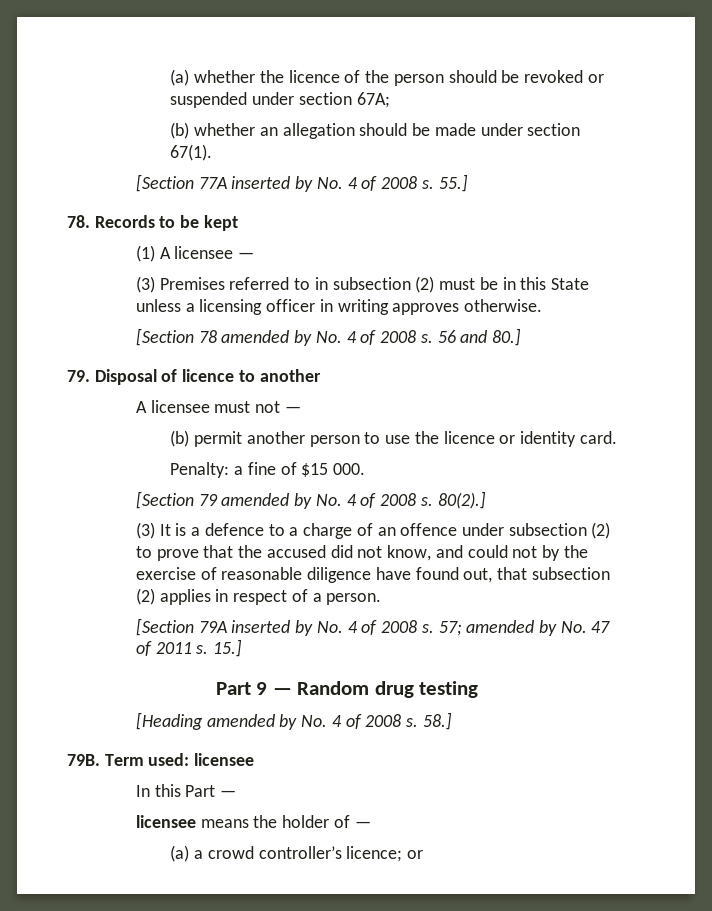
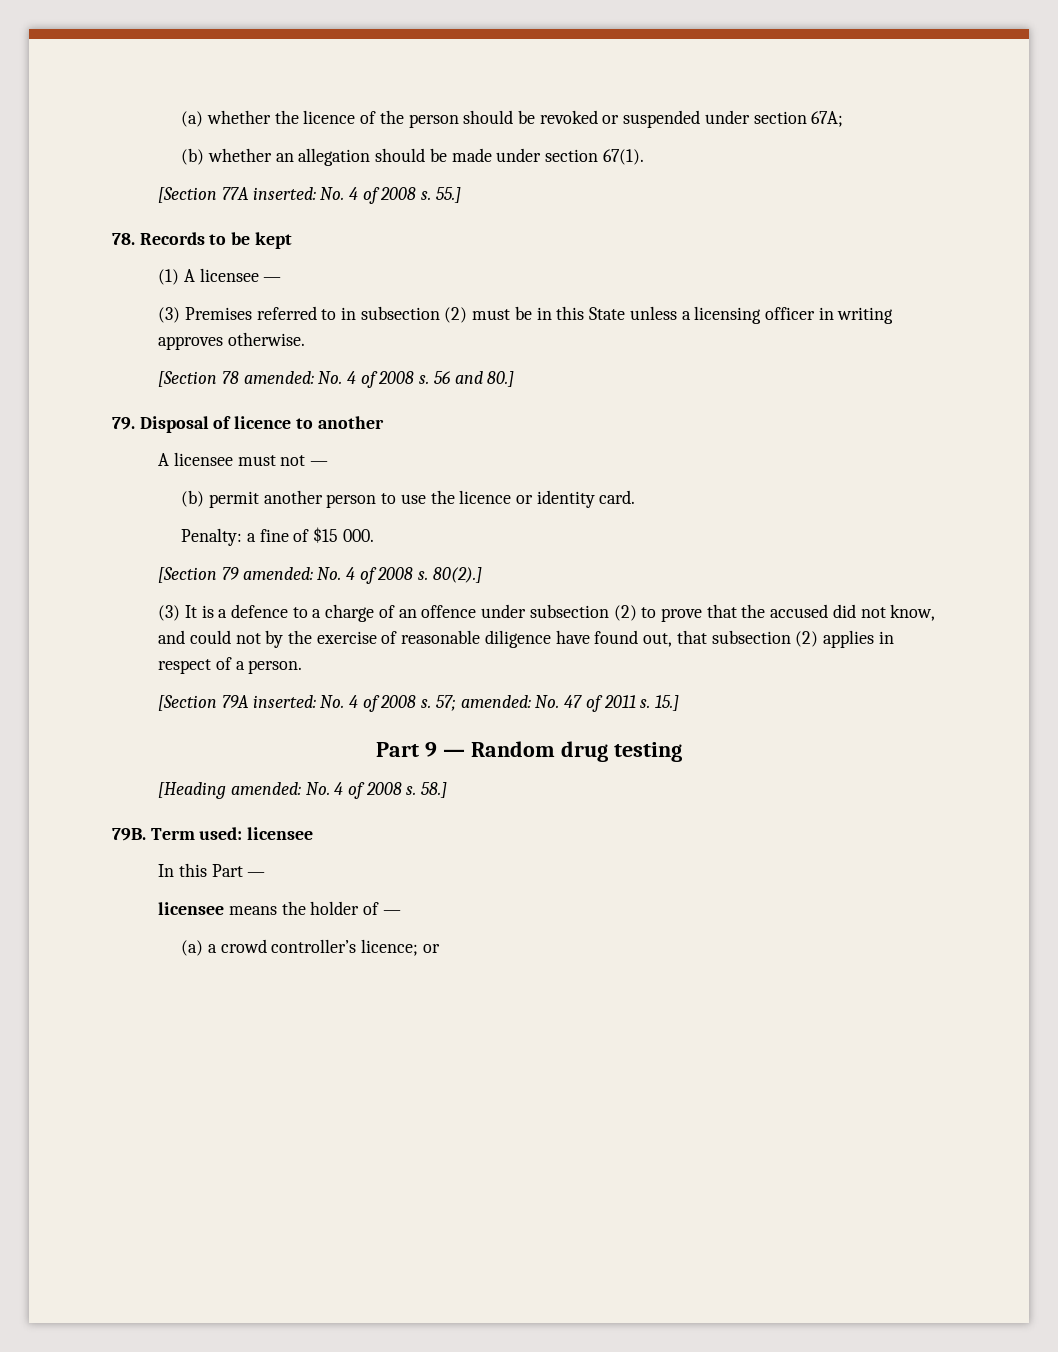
[231,176,314,192] inserted by -> [252,187,316,200] inserted:
[221,330,313,346] amended by -> [243,371,314,384] amended:
[221,493,313,509] amended by -> [242,567,313,580] amended:
[231,620,314,636] inserted by -> [252,695,316,708] inserted:
[466,620,557,636] amended by -> [460,695,531,708] amended:
[206,714,298,730] amended by -> [230,782,301,795] amended:

